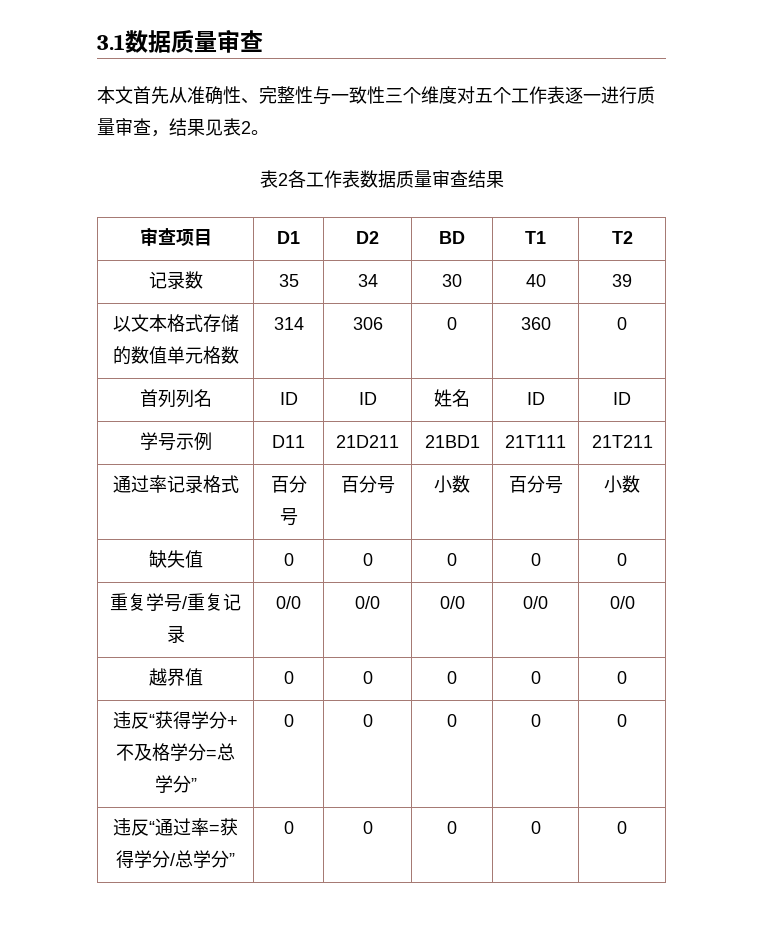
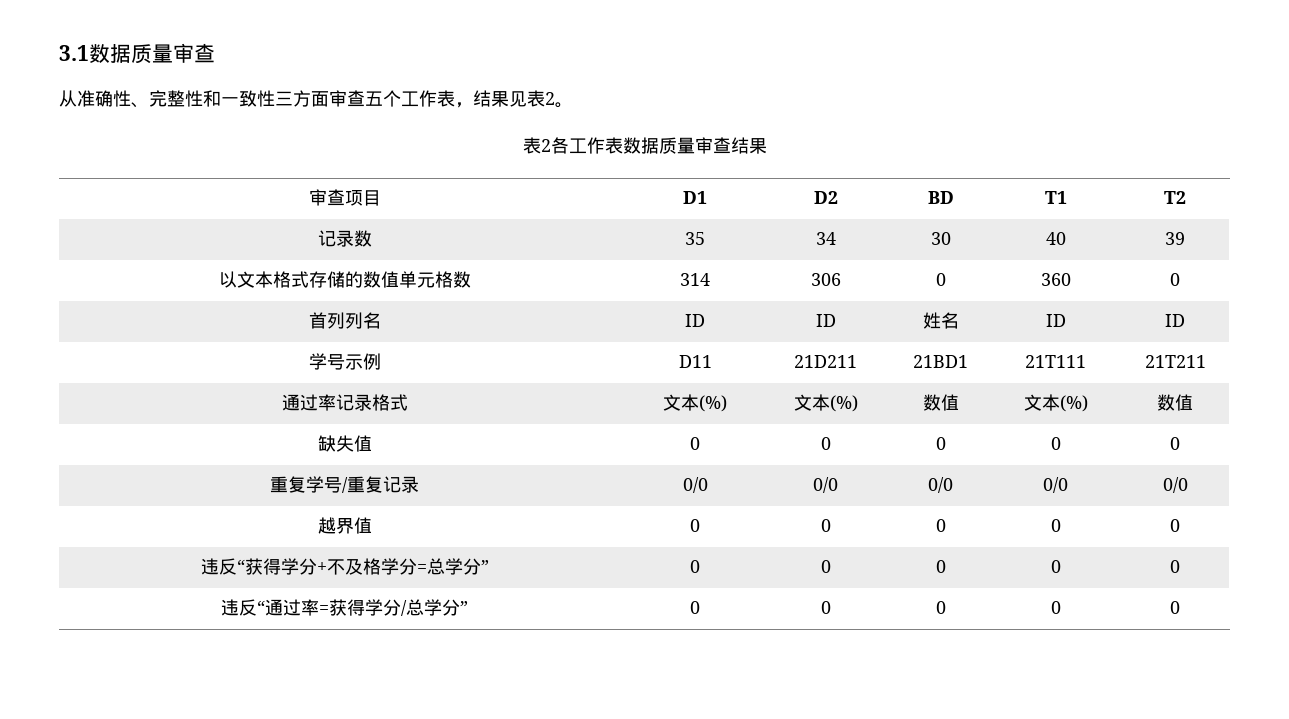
[97,86,169,104] 本文首先 -> (215, 53) none
[313,86,331,105] 与 -> [203,90,221,107] 和
[403,86,475,104] 个维度对 -> [293,90,365,107] 方面审查
[565,86,655,104] [97,118,151,136] 逐一进行质量审查 -> (455, 98) none
[270,475,307,493] [279,508,298,526] [340,475,395,494] [434,475,470,493] [508,475,563,494] [604,475,640,493] 百分号 | 百分号 | 小数 | 百分号 | 小数 -> [663,394,727,412] [793,394,858,412] [922,394,959,411] [1023,394,1088,412] [1157,394,1193,411] 文本(%) | 文本(%) | 数值 | 文本(%) | 数值

